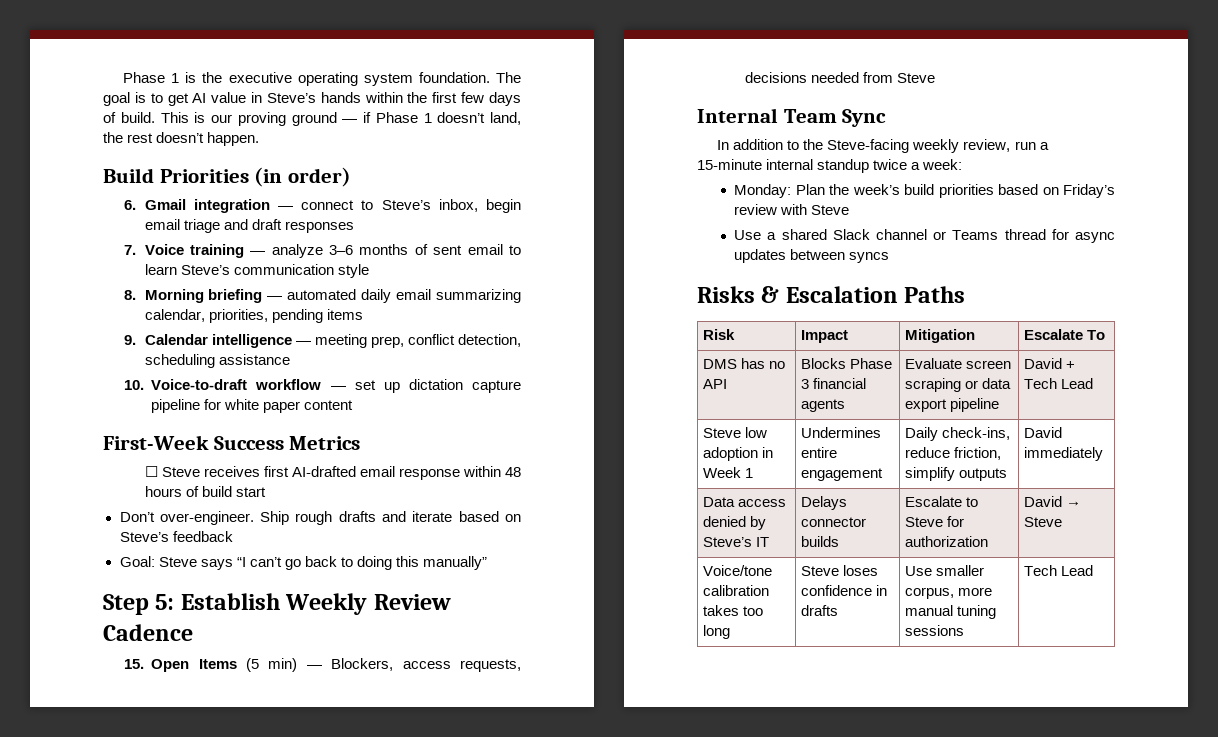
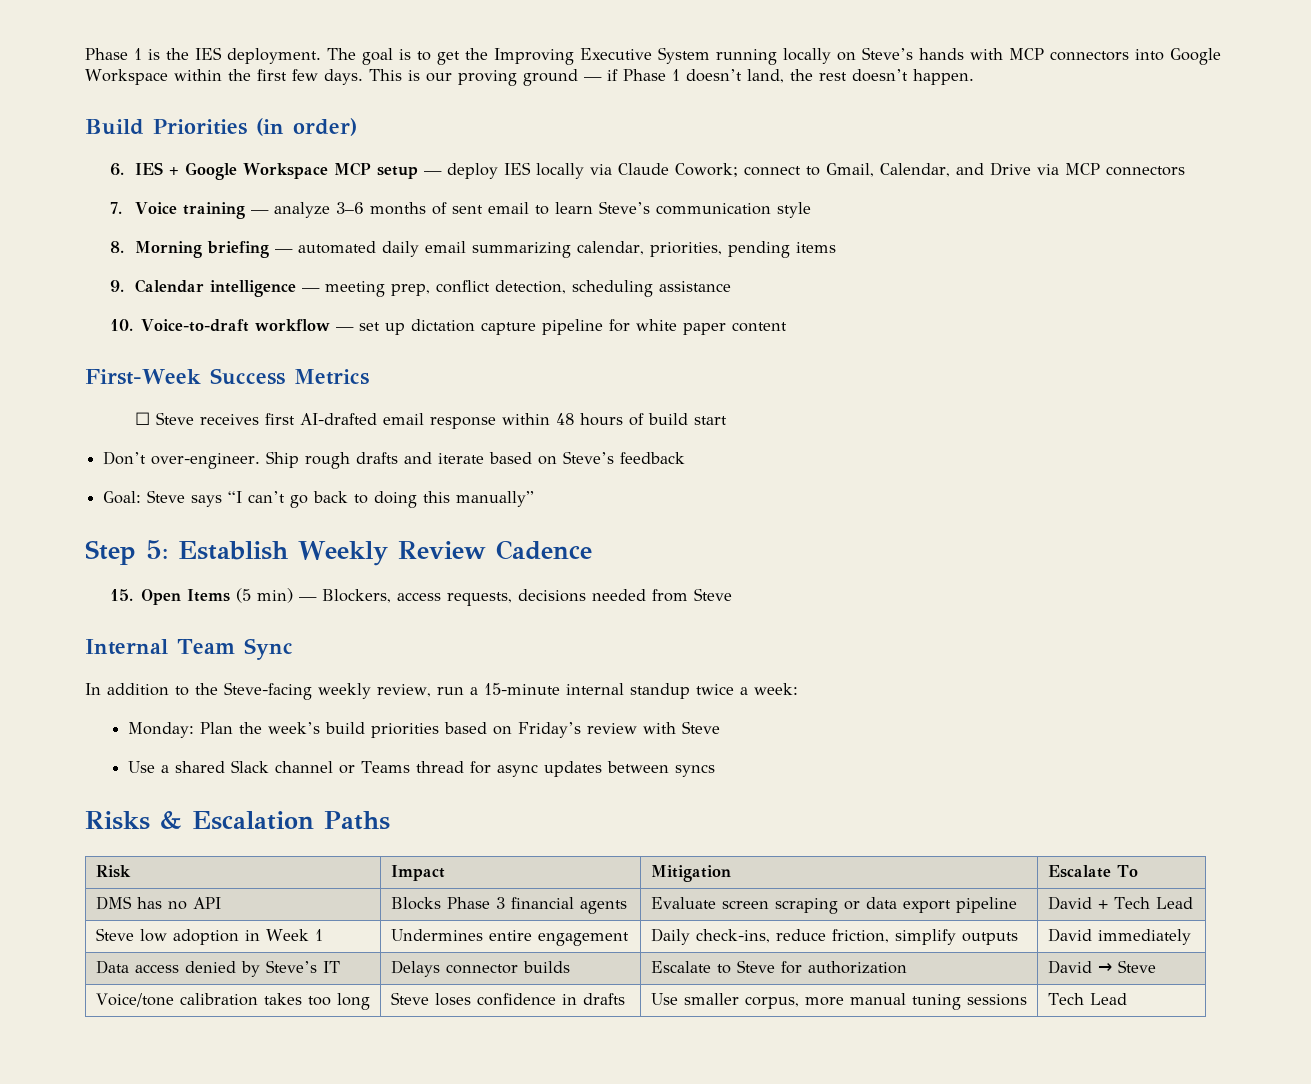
[228,72,490,86] executive operating system foundation. -> [195,47,321,64] IES deployment.
[192,92,361,103] AI value in Steve’s hands -> [465,47,1221,65] [85,69,168,85] the Improving Executive System running locally on Steve’s hands with MCP connectors into Google Workspace
[489,92,522,106] [103,112,155,123] days of build. -> [323,69,363,85] days.
[144,199,521,213] [144,219,354,233] Gmail integration — connect to Steve’s inbox, begin email triage and draft responses -> [135,162,1186,180] IES + Google Workspace MCP setup — deploy IES locally via Claude Cowork; connect to Gmail, Calendar, and Drive via MCP connectors

